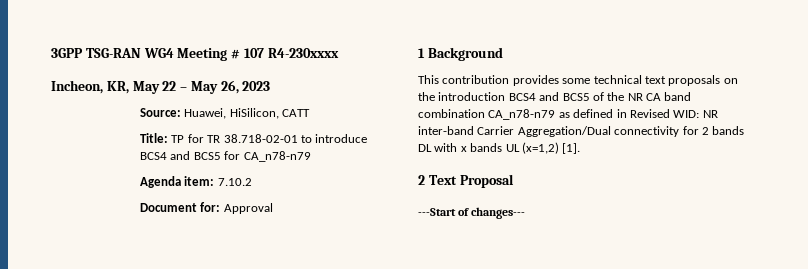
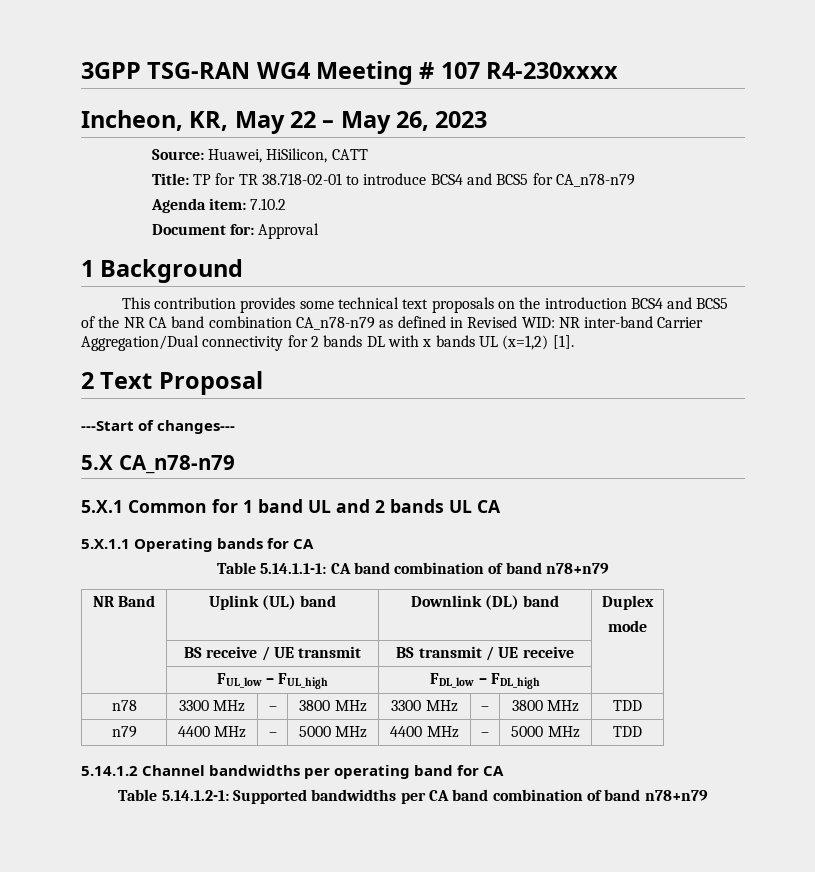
(526, 213) none -> [81,455,235,474] [81,499,501,513] [81,538,315,552] [216,562,610,574] [92,595,156,607] [208,595,337,610] [410,595,560,610] [602,595,654,610] [608,620,647,632] [183,646,362,661] [396,646,574,661] [216,673,329,689] [430,673,540,689] [111,700,137,711] [178,700,246,712] [268,706,277,711] [299,700,367,712] [391,700,458,712] [481,706,489,711] [511,700,580,712] [613,700,642,711] [111,726,137,738] [177,726,247,738] [268,732,277,737] [298,726,368,738] [390,726,459,738] [481,732,489,737] [511,726,580,738] [613,726,642,737] [81,765,505,779] [118,789,708,804] // 5.X CA_n78-n79 // 5.X.1 Common for 1 band UL and 2 bands UL CA // 5.X.1.1 Operating bands for CA // Table 5.14.1.1-1: CA band combination of band n78+n79 // NR Band | Uplink (UL) band | Downlink (DL) band | Duplex // mode // | BS receive / UE transmit | BS transmit / UE receive | // | FUL_low – FUL_high | FDL_low – FDL_high | // n78 | 3300 MHz | – | 3800 MHz | 3300 MHz | – | 3800 MHz | TDD // n79 | 4400 MHz | – | 5000 MHz | 4400 MHz | – | 5000 MHz | TDD // 5.14.1.2 Channel bandwidths per operating band for CA // Table 5.14.1.2-1: Supported bandwidths per CA band combination of band n78+n79

